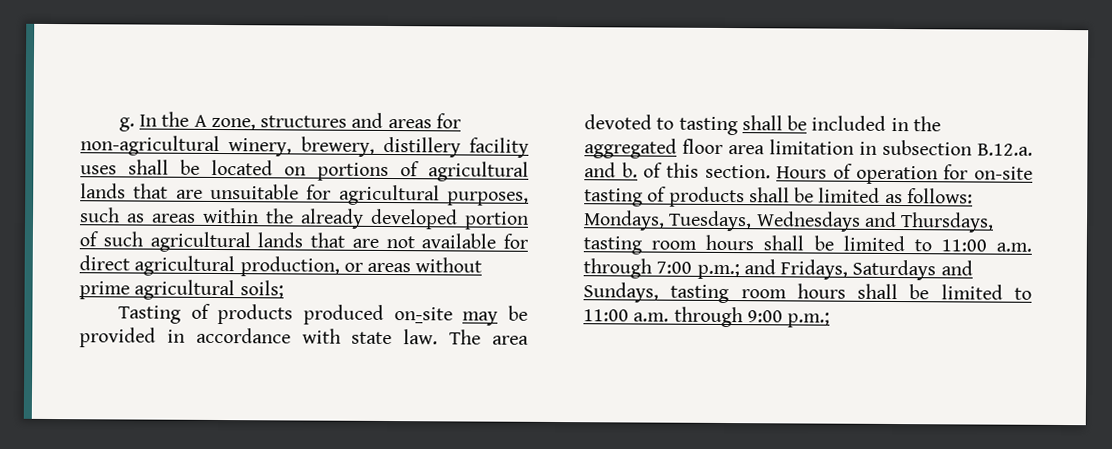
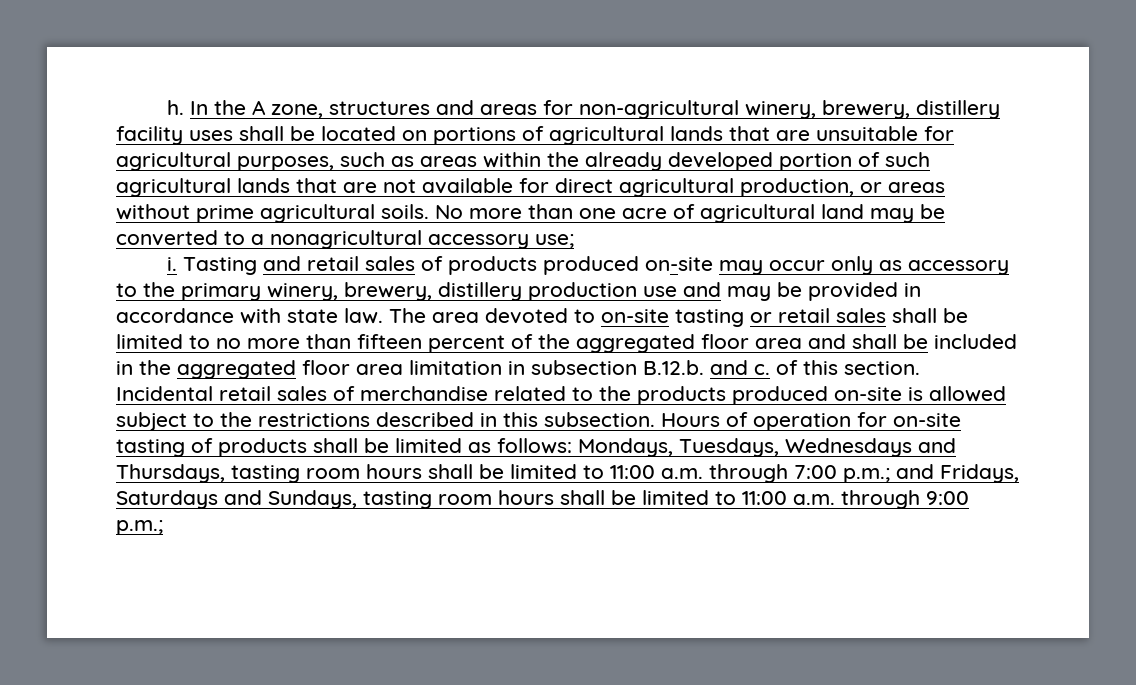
[118,117,135,132] g. -> [166,100,184,115] h.
[239,280,284,299] [117,305,181,324] soils; // Tasting -> [381,204,945,223] [116,230,574,249] [166,256,415,275] soils. No more than one acre of agricultural land may be converted to a nonagricultural accessory use; // i. Tasting and retail sales
(499, 318) none -> [768,256,1009,275] [116,282,771,301] occur only as accessory to the primary winery, brewery, distillery production use and may
[678,116,738,136] tasting -> [601,308,968,327] [116,334,846,353] on-site tasting or retail sales shall be limited to no more than fifteen percent of the aggregated floor area and
[977,143,1033,156] [584,162,771,179] B.12.a. and b. of this section. -> [643,360,920,375] [116,386,1006,405] [116,412,655,431] B.12.b. and c. of this section. Incidental retail sales of merchandise related to the products produced on-site is allowed subject to the restrictions described in this subsection.

